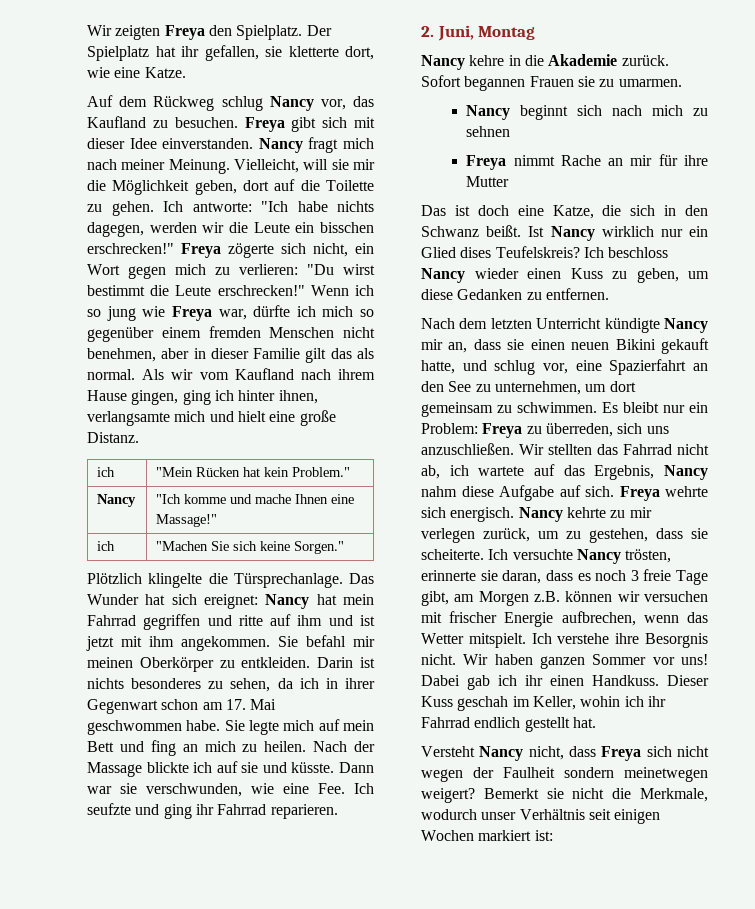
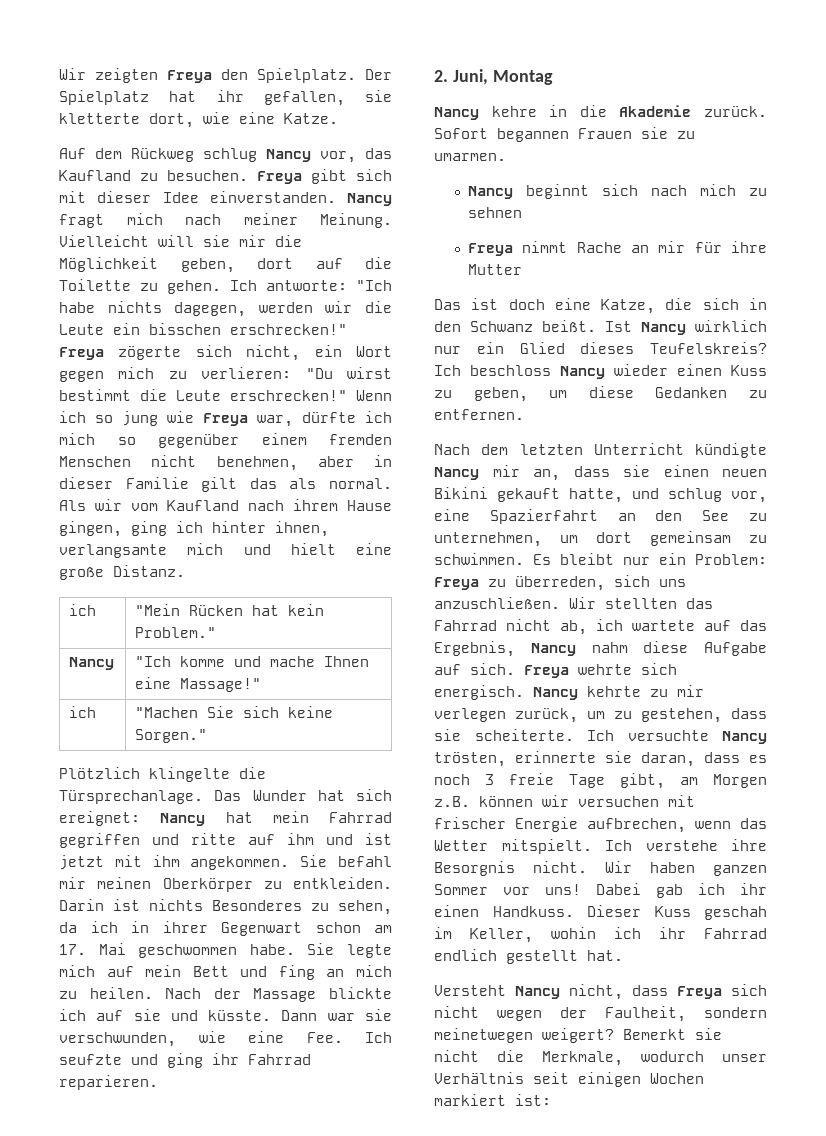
[234,159,299,173] Vielleicht, -> [59,235,149,247] Vielleicht
[131,678,202,689] besonderes -> [212,900,302,911] Besonderes
[460,247,492,258] dises -> [580,342,635,354] dieses
[503,767,555,778] Faulheit -> [605,1006,686,1022] Faulheit,

